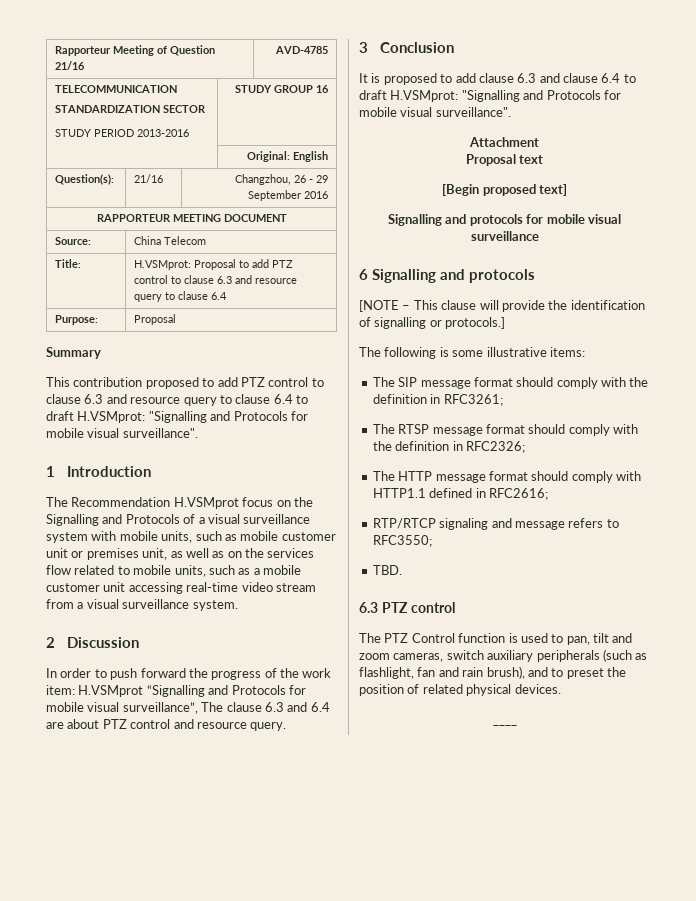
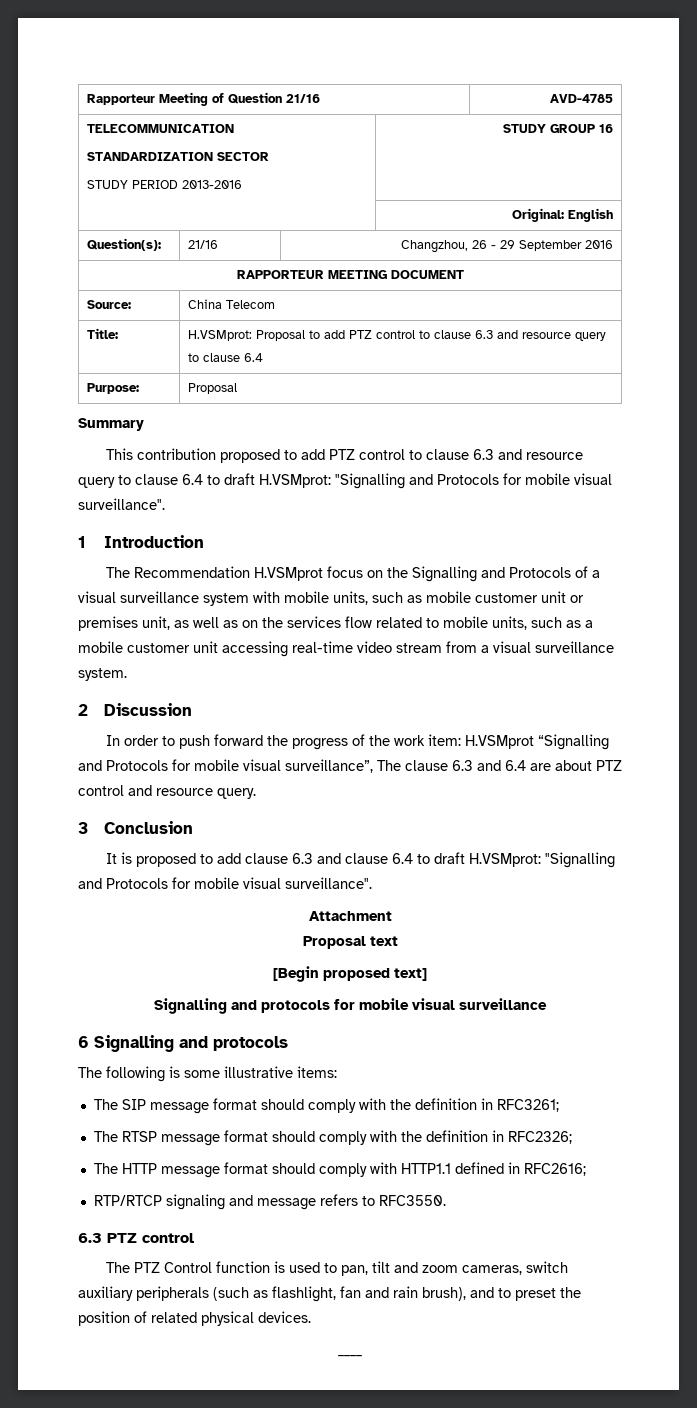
[359,300,645,312] [359,317,506,329] // [NOTE – This clause will provide the identification of signalling or protocols.] -> (288, 1043) none
[372,535,432,547] [372,565,402,575] RFC3550; // TBD. -> [378,1195,446,1206] RFC3550.

